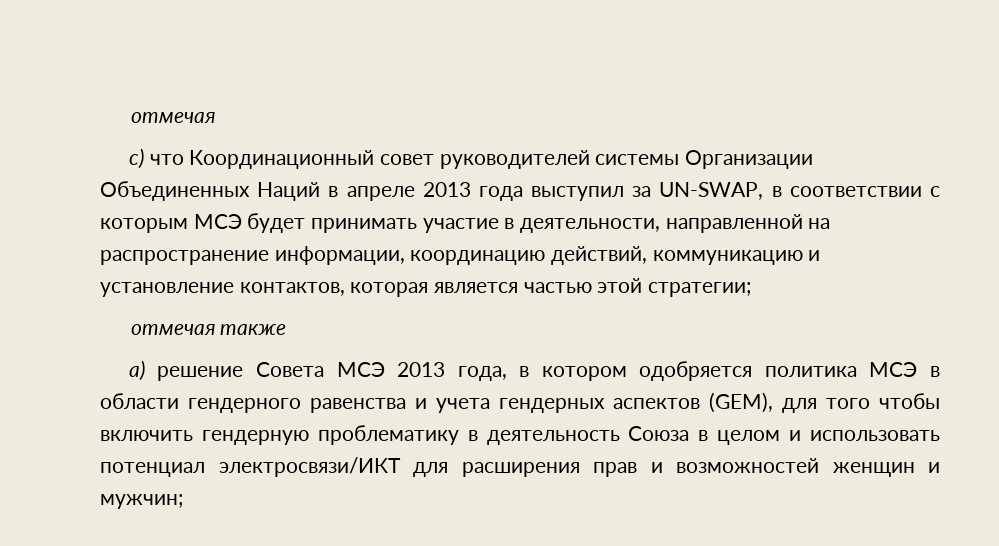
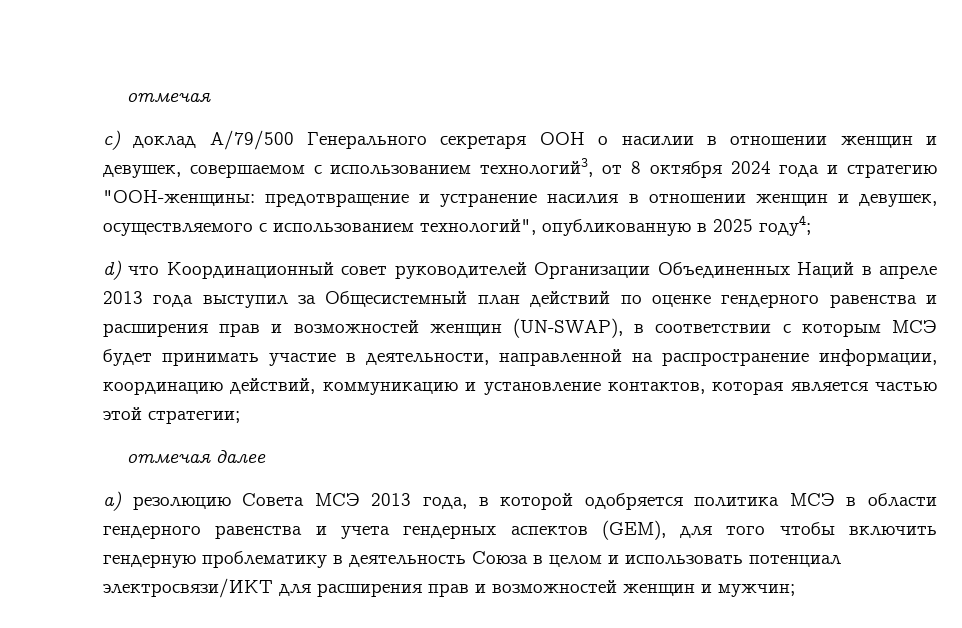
(144, 158) none -> [133,130,938,150] [103,158,938,178] [103,190,937,207] [103,215,811,236] [103,260,122,280] доклад A/79/500 Генерального секретаря ООН о насилии в отношении женщин и девушек, совершаемом с использованием технологий3, от 8 октября 2024 года и стратегию "ООН-женщины: предотвращение и устранение насилия в отношении женщин и девушек, осуществляемого с использованием технологий", опубликованную в 2025 году4; // d)
[595,154,680,165] системы -> (527, 270) none
[659,182,764,200] UN-SWAP, -> [325,291,938,308] [103,318,623,338] Общесистемный план действий по оценке гендерного равенства и расширения прав и возможностей женщин (UN-SWAP),
[220,324,287,335] также -> [215,450,266,463] далее
[157,366,244,381] решение -> [132,496,231,510] резолюцию
[541,366,627,381] котором -> [500,493,574,510] которой

